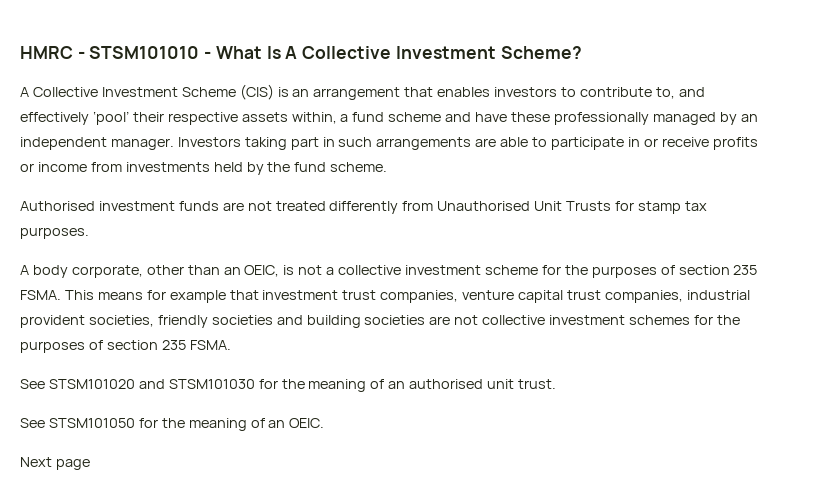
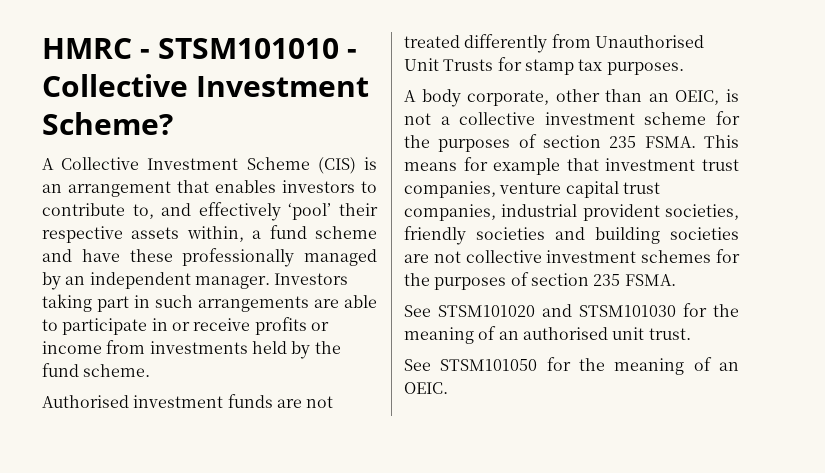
[215,46,298,59] What Is A -> (358, 54) none
[20,457,90,470] // Next page -> (448, 388) none

